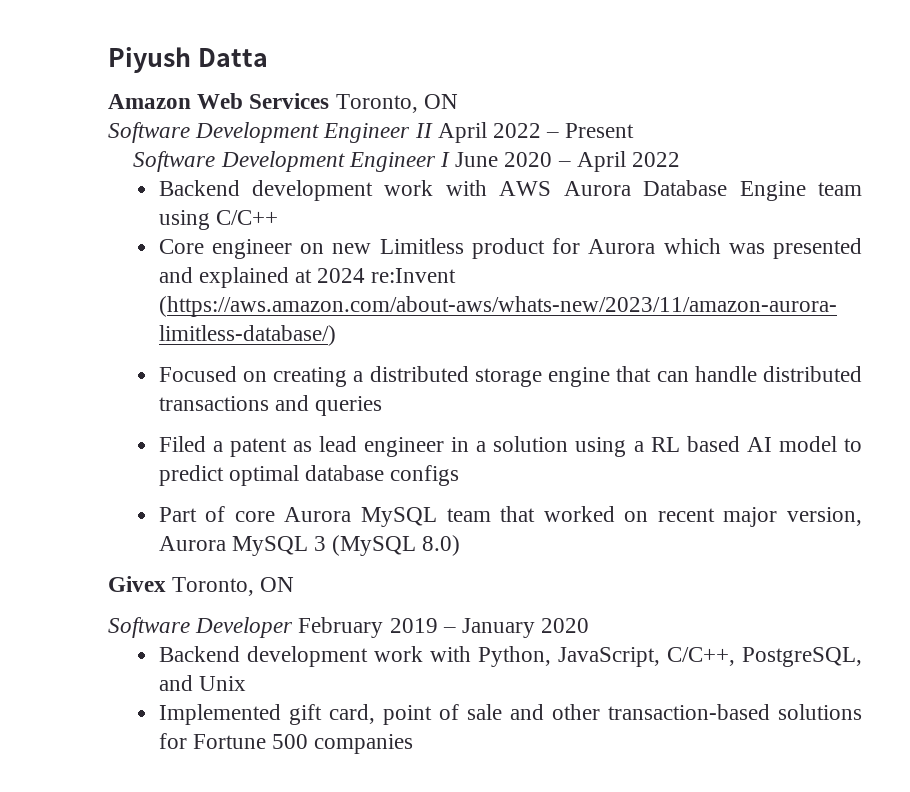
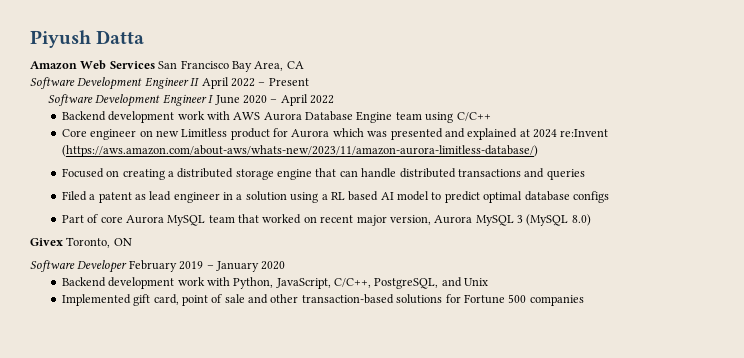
[335,94,458,113] Toronto, ON -> [158,60,304,72] San Francisco Bay Area, CA

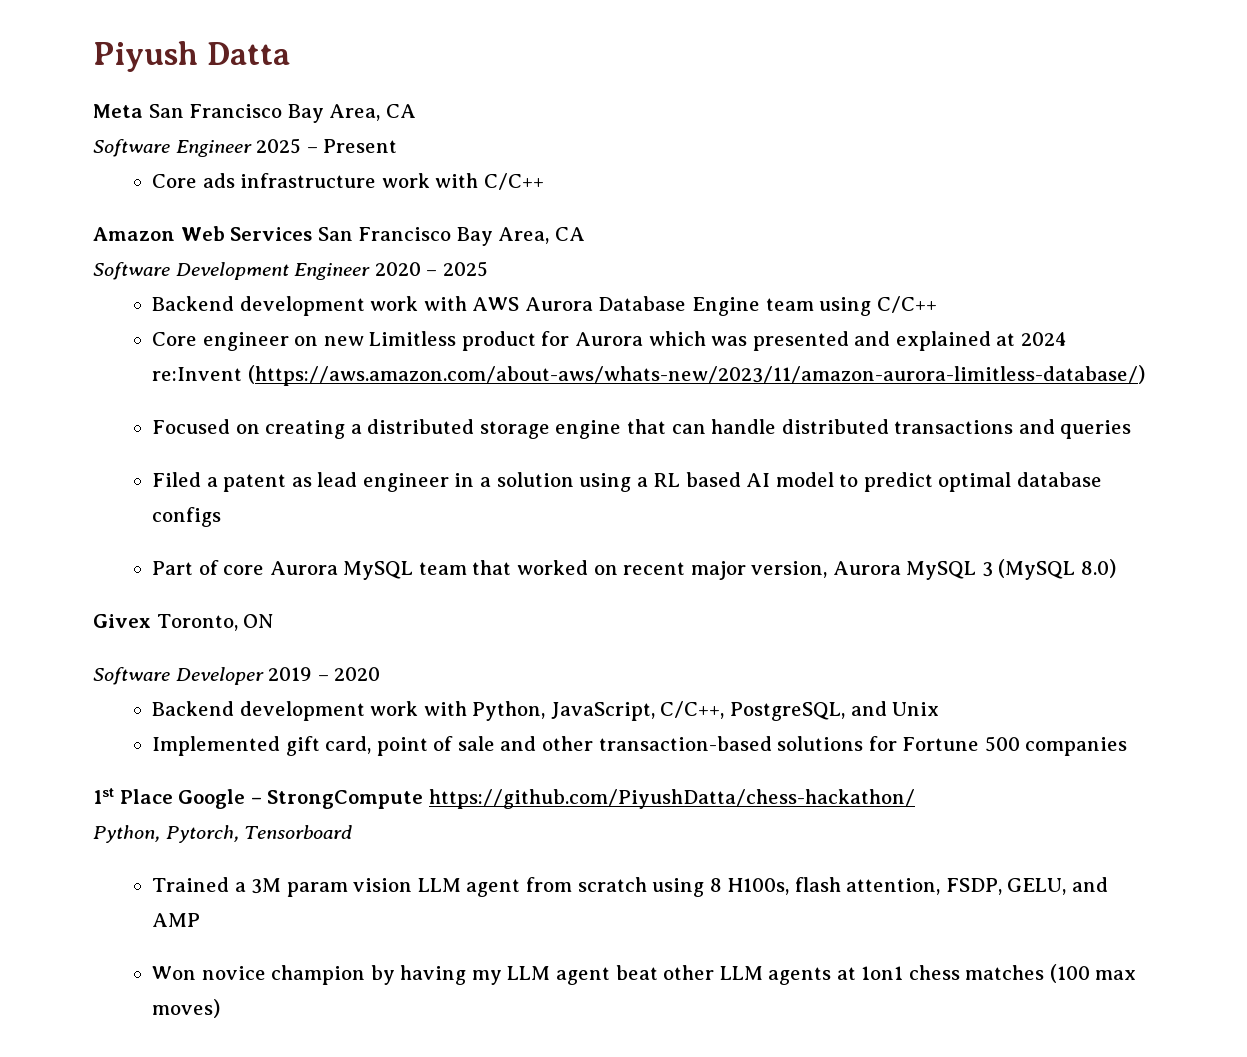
(145, 37) none -> [93,104,416,123] [93,138,398,157] [152,173,544,190] // Meta San Francisco Bay Area, CA // Software Engineer 2025 – Present // Core ads infrastructure work with C/C++
[190,77,309,89] [48,94,335,107] II April 2022 – Present // Software Development Engineer I June 2020 – April 2022 -> [374,261,488,277] 2020 – 2025
[128,260,177,272] February -> (264, 676) none
[215,261,259,272] January -> (329, 678) none
(584, 300) none -> [93,788,915,809] [93,825,353,843] [152,877,1108,897] [152,913,201,927] [152,964,1137,985] [152,999,221,1018] // 1st Place Google – StrongCompute https://github.com/PiyushDatta/chess-hackathon/ // Python, Pytorch, Tensorboard // Trained a 3M param vision LLM agent from scratch using 8 H100s, flash attention, FSDP, GELU, and AMP // Won novice champion by having my LLM agent beat other LLM agents at 1on1 chess matches (100 max moves)

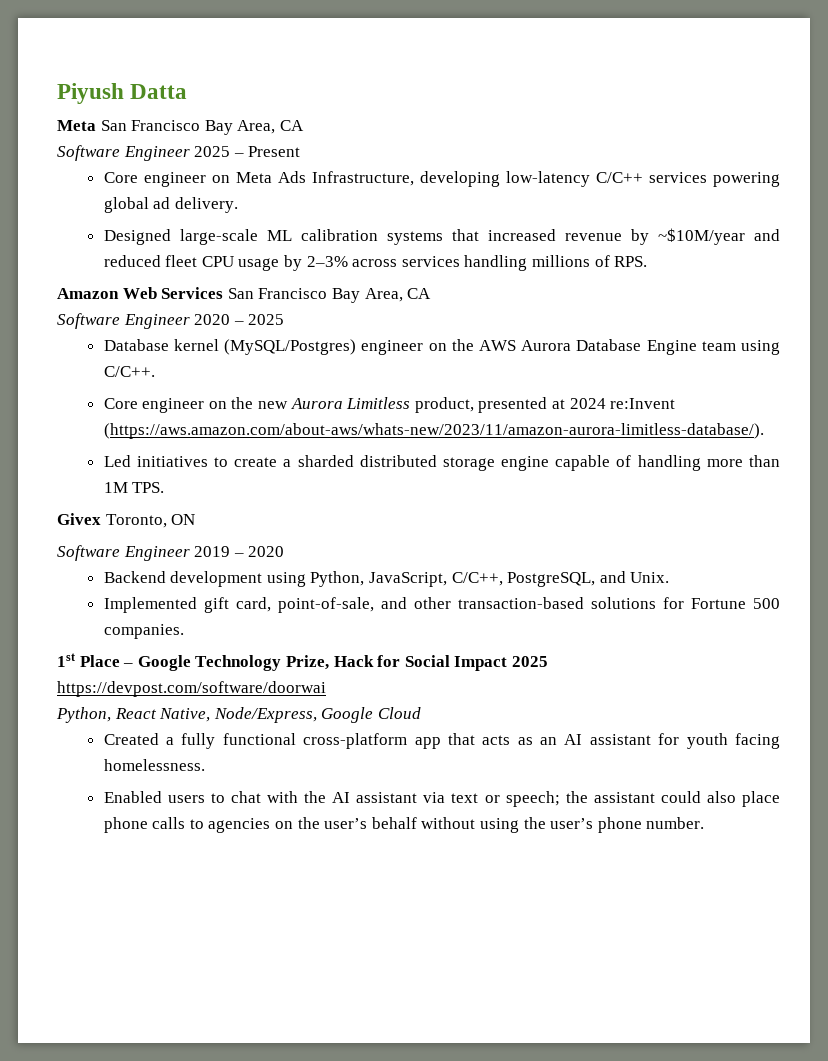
[202,173,544,190] ads infrastructure work with C/C++ -> [143,171,780,187] [103,197,238,213] [103,228,780,245] [103,255,648,271] engineer on Meta Ads Infrastructure, developing low‑latency C/C++ services powering global ad delivery. // Designed large-scale ML calibration systems that increased revenue by ~$10M/year and reduced fleet CPU usage by 2–3% across services handling millions of RPS.
[175,262,289,280] Development -> (120, 321) none
[152,296,467,316] Backend development work with -> [103,339,474,355] Database kernel (MySQL/Postgres) engineer on the
[876,296,937,313] [152,331,1067,351] [152,365,1145,386] [152,419,1132,439] [152,472,1102,492] [152,507,222,527] [152,559,1116,580] C/C++ // Core engineer on new Limitless product for Aurora which was presented and explained at 2024 re:Invent (https://aws.amazon.com/about-aws/whats-new/2023/11/amazon-aurora-limitless-database/) // Focused on creating a distributed storage engine that can handle distributed transactions and queries // Filed a patent as lead engineer in a solution using a RL based AI model to predict optimal database configs // Part of core Aurora MySQL team that worked on recent major version, Aurora MySQL 3 (MySQL 8.0) -> [103,366,155,377] [103,397,676,413] [103,423,764,439] [103,455,780,471] [103,482,165,493] C/C++. // Core engineer on the new Aurora Limitless product, presented at 2024 re:Invent (https://aws.amazon.com/about-aws/whats-new/2023/11/amazon-aurora-limitless-database/). // Led initiatives to create a sharded distributed storage engine capable of handling more than 1M TPS.
[175,667,264,685] Developer -> [123,546,190,561] Engineer
[370,701,467,716] work with -> [266,572,306,587] using
[892,702,940,716] Unix -> [630,572,670,583] Unix.
[376,736,495,756] point of sale -> [277,597,374,613] point-of-sale,
[1025,737,1128,756] companies -> [103,624,184,639] companies.
[178,789,915,809] [93,825,353,843] [152,877,1108,897] [152,913,201,927] [152,964,1137,985] [152,999,221,1018] Google – StrongCompute https://github.com/PiyushDatta/chess-hackathon/ // Python, Pytorch, Tensorboard // Trained a 3M param vision LLM agent from scratch using 8 H100s, flash attention, FSDP, GELU, and AMP // Won novice champion by having my LLM agent beat other LLM agents at 1on1 chess matches (100 max moves) -> [123,655,548,671] [57,681,326,697] [56,707,421,723] [103,733,781,749] [103,759,205,771] [103,791,780,807] [103,817,705,833] – Google Technology Prize, Hack for Social Impact 2025 https://devpost.com/software/doorwai // Python, React Native, Node/Express, Google Cloud // Created a fully functional cross-platform app that acts as an AI assistant for youth facing homelessness. // Enabled users to chat with the AI assistant via text or speech; the assistant could also place phone calls to agencies on the user’s behalf without using the user’s phone number.

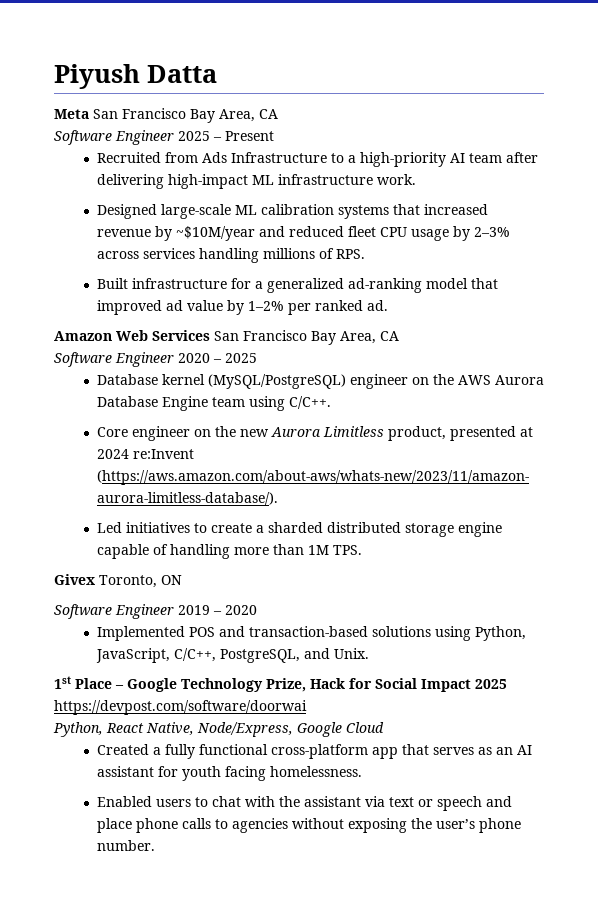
[103,171,780,187] [103,197,238,213] Core engineer on Meta Ads Infrastructure, developing low‑latency C/C++ services powering global ad delivery. -> [96,152,538,167] [96,174,416,189] Recruited from Ads Infrastructure to a high-priority AI team after delivering high-impact ML infrastructure work.
(648, 261) none -> [96,278,498,293] [96,300,388,315] // Built infrastructure for a generalized ad-ranking model that improved ad value by 1–2% per ranked ad.
[224,339,357,355] (MySQL/Postgres) -> [207,374,346,389] (MySQL/PostgreSQL)
[103,571,263,587] Backend development -> [96,626,431,641] Implemented POS and transaction-based solutions
[103,597,780,613] [103,624,184,639] // Implemented gift card, point-of-sale, and other transaction-based solutions for Fortune 500 companies. -> (369, 653) none
[482,735,511,745] acts -> [432,747,474,755] serves
[332,792,351,803] AI -> (300, 801) none
[505,791,736,807] speech; the assistant could also -> [436,796,512,811] speech and
[275,817,519,833] on the user’s behalf without using -> [291,818,407,833] without exposing

